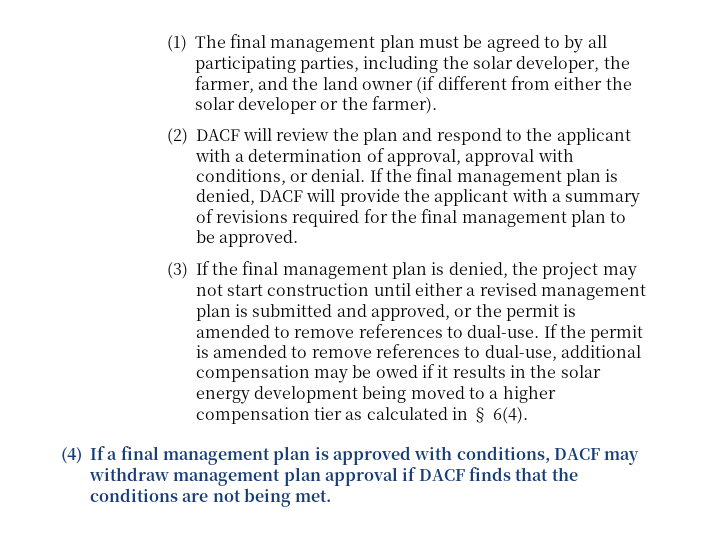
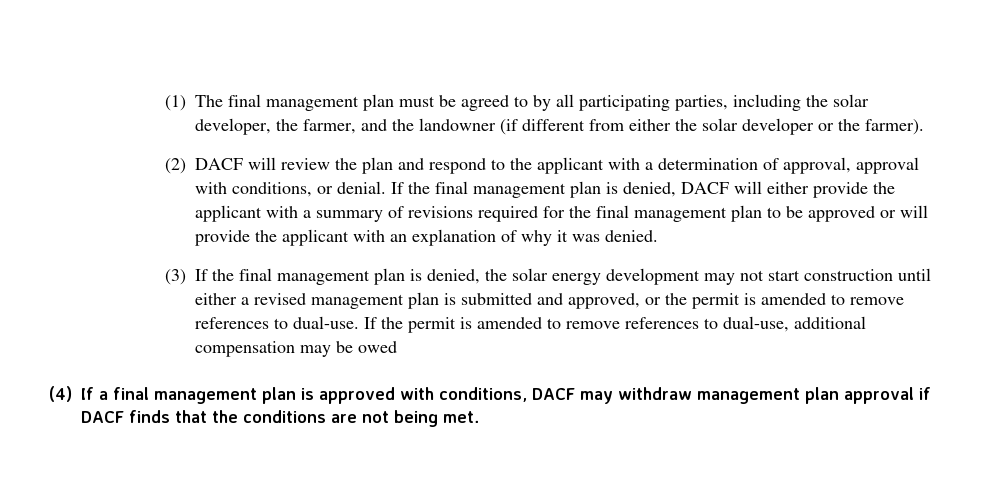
[322,77,414,90] land owner -> [418,118,496,131] landowner
(336, 195) none -> [766,182,809,194] either
[219,230,299,247] approved. -> [807,205,928,222] [194,229,658,246] approved or will provide the applicant with an explanation of why it was denied.
[542,262,599,280] project -> [511,268,700,285] solar energy development
[422,364,601,378] [195,386,556,404] [195,407,528,424] if it results in the solar energy development being moved to a higher compensation tier as calculated in § 6(4). -> (397, 347) none

